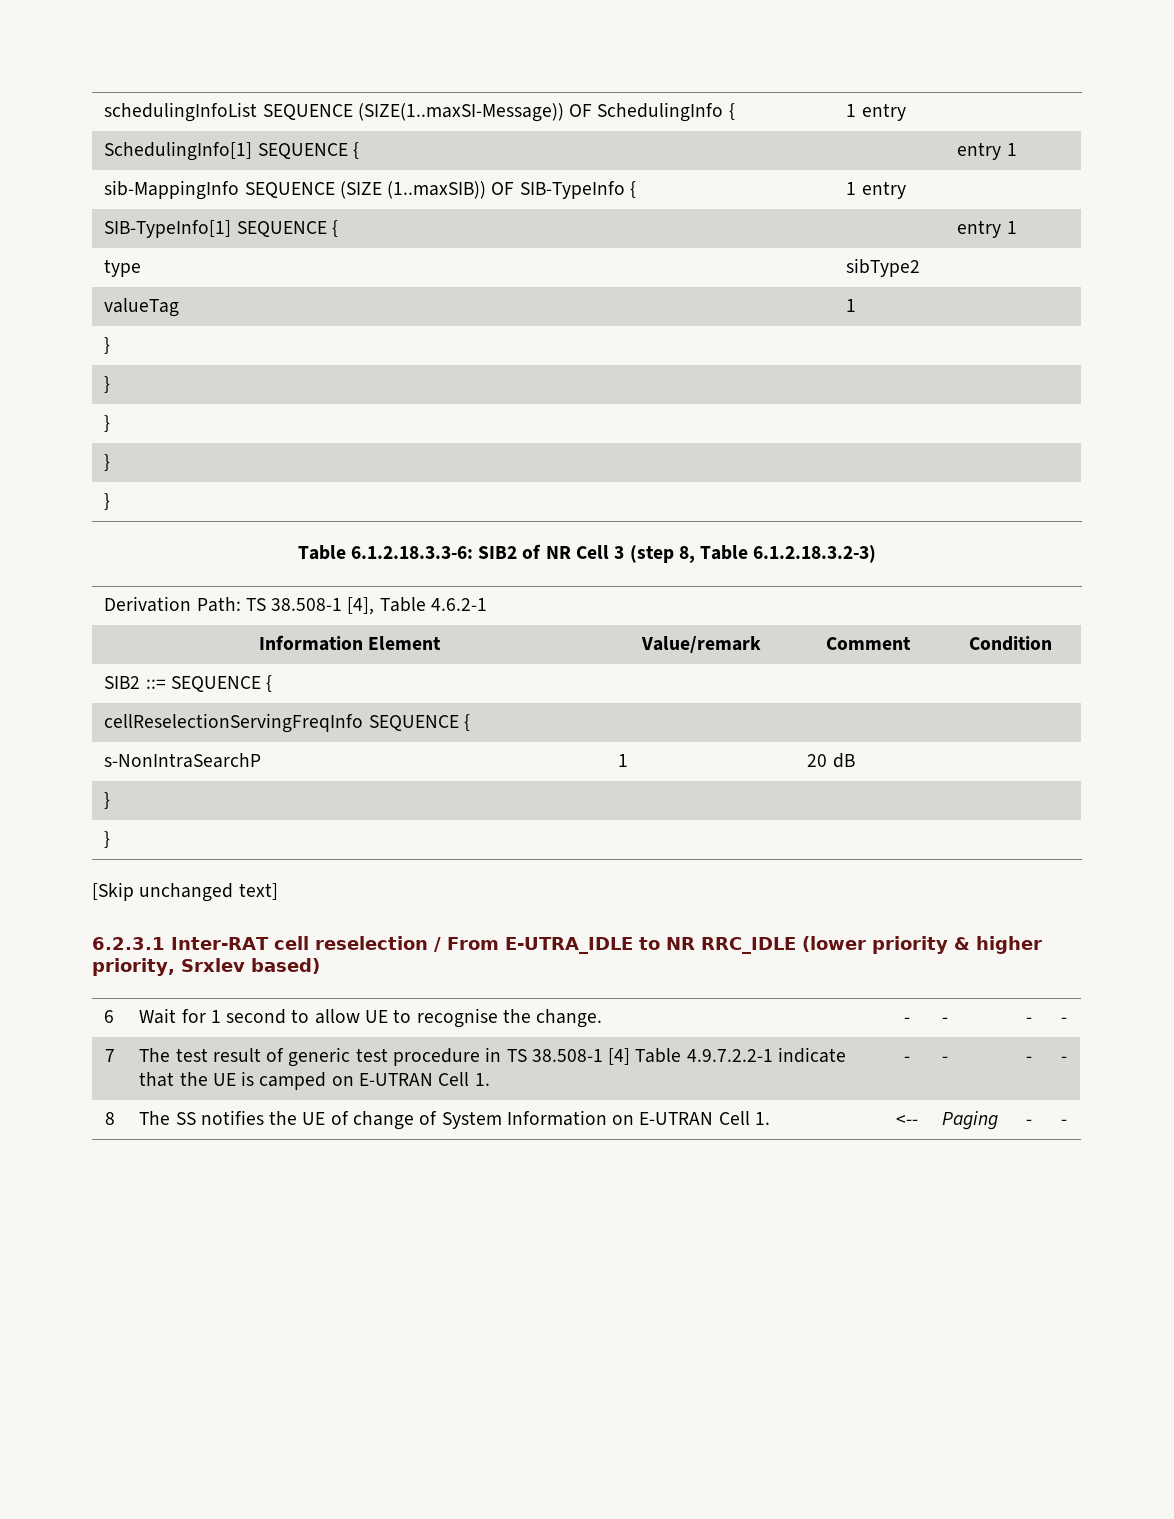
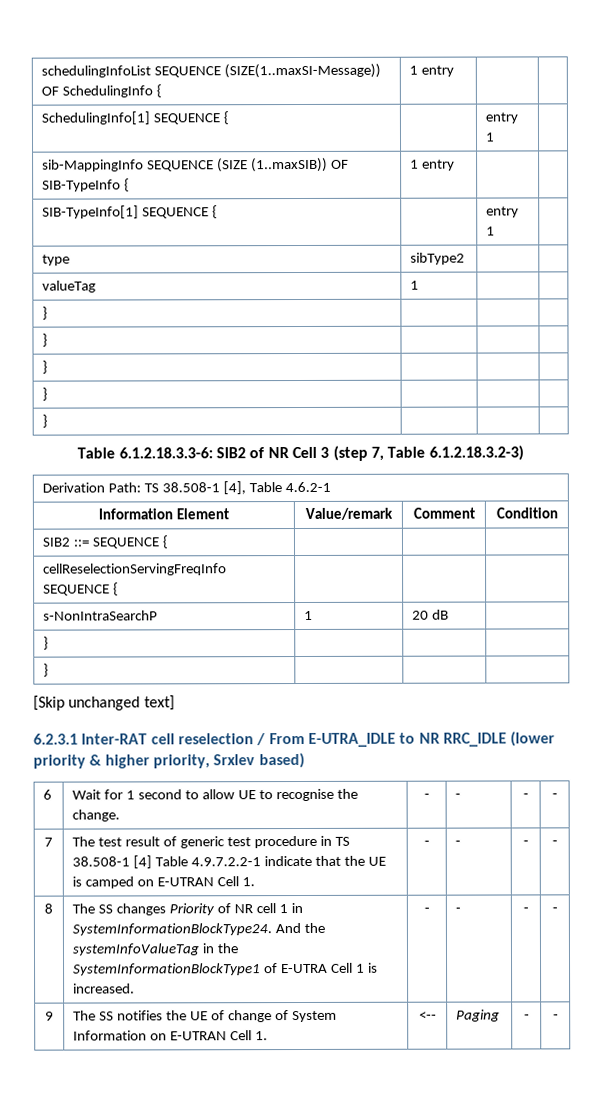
[678,546,695,563] 8, -> [370,446,384,461] 7,
(115, 1118) none -> [72,902,303,916] [72,922,326,936] [72,943,239,956] [73,962,379,976] [73,983,136,994] [423,907,430,913] [455,907,462,913] [522,907,529,913] [551,907,558,913] [45,1011,54,1021] | The SS changes Priority of NR cell 1 in SystemInformationBlockType24. And the systemInfoValueTag in the SystemInformationBlockType1 of E-UTRA Cell 1 is increased. | - | - | - | - // 9

